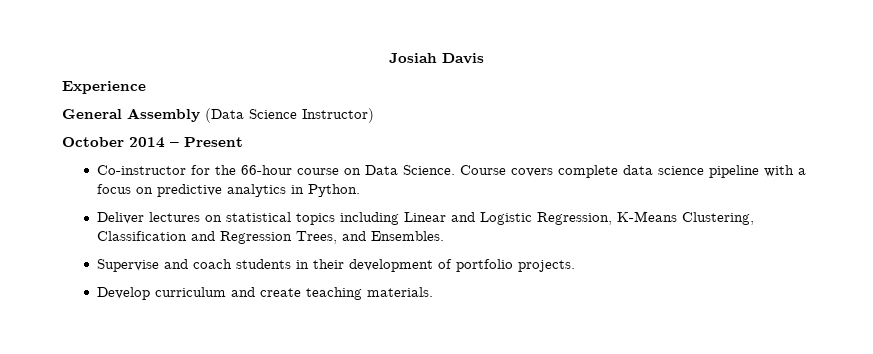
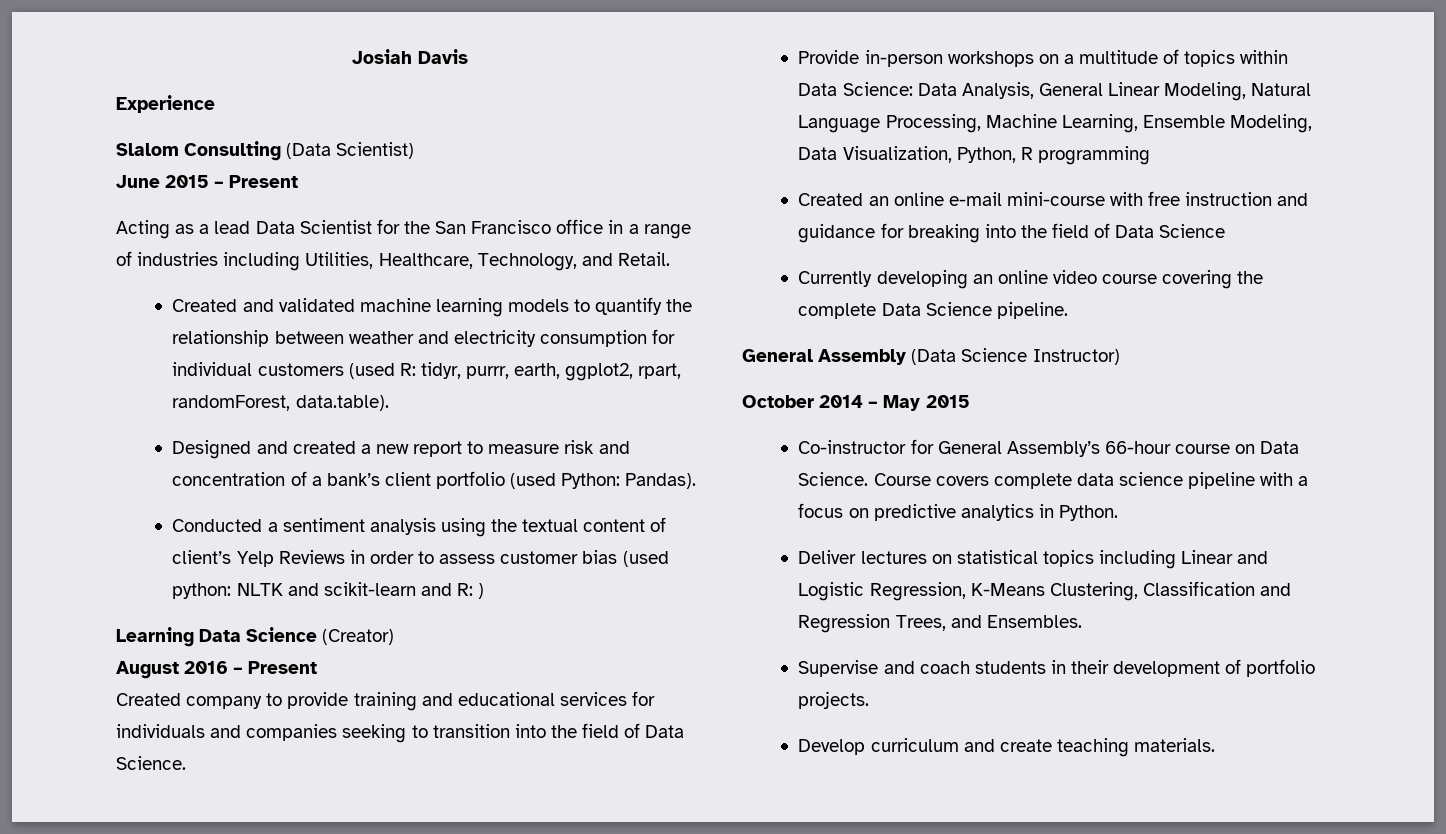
(146, 87) none -> [116,141,415,161] [116,175,299,188] [116,219,691,239] [116,251,670,271] [172,297,693,317] [172,329,676,347] [172,362,682,381] [172,395,389,411] [172,440,630,459] [172,471,697,489] [172,517,667,537] [172,550,669,567] [172,582,485,599] [116,627,395,647] [116,661,318,679] [116,691,656,711] [116,723,685,743] [116,756,186,770] [798,49,1289,67] [798,82,1312,101] [798,114,1313,133] [798,146,1150,165] [798,191,1309,206] [798,223,1226,243] [798,270,1264,289] [798,302,1068,319] // Slalom Consulting (Data Scientist) // June 2015 – Present // Acting as a lead Data Scientist for the San Francisco office in a range of industries including Utilities, Healthcare, Technology, and Retail. // Created and validated machine learning models to quantify the relationship between weather and electricity consumption for individual customers (used R: tidyr, purrr, earth, ggplot2, rpart, randomForest, data.table). // Designed and created a new report to measure risk and concentration of a bank’s client portfolio (used Python: Pandas). // Conducted a sentiment analysis using the textual content of client’s Yelp Reviews in order to assess customer bias (used python: NLTK and scikit-learn and R: ) // Learning Data Science (Creator) // August 2016 – Present // Created company to provide training and educational services for individuals and companies seeking to transition into the field of Data Science. // Provide in-person workshops on a multitude of topics within Data Science: Data Analysis, General Linear Modeling, Natural Language Processing, Machine Learning, Ensemble Modeling, Data Visualization, Python, R programming // Created an online e-mail mini-course with free instruction and guidance for breaking into the field of Data Science // Currently developing an online video course covering the complete Data Science pipeline.
[184,137,243,147] Present -> [883,395,970,411] May 2015
[215,165,237,175] the -> [937,441,1100,457] General Assembly’s

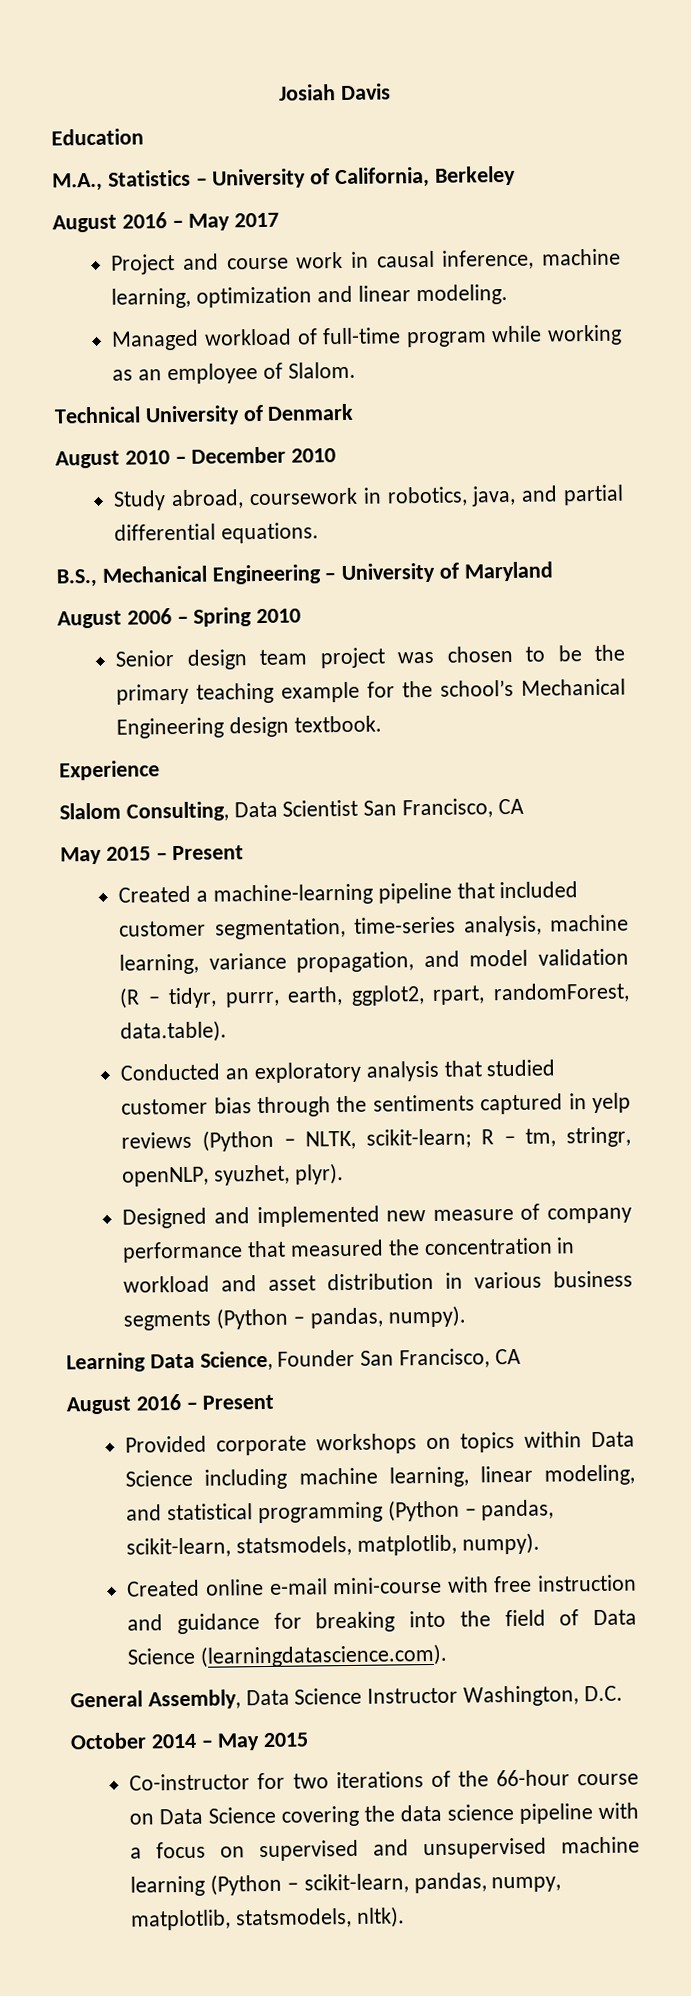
[116,95,215,113] [116,141,415,161] [116,175,299,188] [116,219,691,239] [116,251,670,271] [172,297,693,317] [172,329,676,347] [172,362,416,379] Experience // Slalom Consulting (Data Scientist) // June 2015 – Present // Acting as a lead Data Scientist for the San Francisco office in a range of industries including Utilities, Healthcare, Technology, and Retail. // Created and validated machine learning models to quantify the relationship between weather and electricity consumption for individual customers (used R: -> [51,128,144,146] [52,165,516,192] [52,212,280,233] [111,248,621,275] [111,283,508,309] [111,324,622,351] [112,361,356,385] [54,403,355,426] [55,446,337,469] [113,484,624,511] [114,522,320,544] [56,561,553,588] [57,607,302,629] [115,644,625,670] [116,678,626,705] [116,715,382,739] [59,760,160,781] [59,798,524,822] [60,845,245,865] [118,881,579,906] [119,914,629,940] [119,948,629,975] [119,987,161,1009] Education // M.A., Statistics – University of California, Berkeley // August 2016 – May 2017 // Project and course work in causal inference, machine learning, optimization and linear modeling. // Managed workload of full-time program while working as an employee of Slalom. // Technical University of Denmark // August 2010 – December 2010 // Study abroad, coursework in robotics, java, and partial differential equations. // B.S., Mechanical Engineering – University of Maryland // August 2006 – Spring 2010 // Senior design team project was chosen to be the primary teaching example for the school’s Mechanical Engineering design textbook. // Experience // Slalom Consulting, Data Scientist San Francisco, CA // May 2015 – Present // Created a machine-learning pipeline that included customer segmentation, time-series analysis, machine learning, variance propagation, and model validation (R –
[172,440,630,459] [172,471,697,489] [172,517,667,537] [172,550,669,567] [172,582,485,599] [116,627,395,647] [116,661,318,679] [116,691,656,711] [116,723,685,743] [116,756,186,770] [798,49,1289,67] [798,82,1312,101] [798,114,1313,133] [798,146,1150,165] [798,193,889,206] Designed and created a new report to measure risk and concentration of a bank’s client portfolio (used Python: Pandas). // Conducted a sentiment analysis using the textual content of client’s Yelp Reviews in order to assess customer bias (used python: NLTK and scikit-learn and R: ) // Learning Data Science (Creator) // August 2016 – Present // Created company to provide training and educational services for individuals and companies seeking to transition into the field of Data Science. // Provide in-person workshops on a multitude of topics within Data Science: Data Analysis, General Linear Modeling, Natural Language Processing, Machine Learning, Ensemble Modeling, Data Visualization, Python, R programming // Created an -> [120,1059,556,1084] [121,1092,631,1118] [121,1126,631,1152] [122,1163,344,1187] [122,1203,632,1229] [122,1237,576,1263] [123,1270,633,1293] [123,1305,466,1331] [66,1348,521,1373] [66,1394,275,1415] [125,1431,635,1456] [125,1464,635,1490] [126,1499,555,1524] [126,1532,540,1558] [127,1579,201,1597] Conducted an exploratory analysis that studied customer bias through the sentiments captured in yelp reviews (Python – NLTK, scikit-learn; R – tm, stringr, openNLP, syuzhet, plyr). // Designed and implemented new measure of company performance that measured the concentration in workload and asset distribution in various business segments (Python – pandas, numpy). // Learning Data Science, Founder San Francisco, CA // August 2016 – Present // Provided corporate workshops on topics within Data Science including machine learning, linear modeling, and statistical programming (Python – pandas, scikit-learn, statsmodels, matplotlib, numpy). // Created
[798,270,1264,289] [798,302,1068,319] [742,348,1120,365] // Currently developing an online video course covering the complete Data Science pipeline. // General Assembly (Data Science Instructor) -> [200,1643,449,1668] [70,1685,623,1710] (learningdatascience.com). // General Assembly, Data Science Instructor Washington, D.C.
[937,441,1300,457] [798,472,1072,489] General Assembly’s 66-hour course on Data Science. Course covers complete -> [292,1769,640,1789] [129,1805,396,1827] two iterations of the 66-hour course on Data Science covering the
[873,504,1119,521] [798,550,1269,569] [798,581,1292,601] [798,614,1082,633] [798,659,1316,677] [798,691,870,709] [798,738,1216,757] predictive analytics in Python. // Deliver lectures on statistical topics including Linear and Logistic Regression, K-Means Clustering, Classification and Regression Trees, and Ensembles. // Supervise and coach students in their development of portfolio projects. // Develop curriculum and create teaching materials. -> [259,1836,640,1862] [130,1872,562,1897] [130,1906,405,1931] supervised and unsupervised machine learning (Python – scikit-learn, pandas, numpy, matplotlib, statsmodels, nltk).

